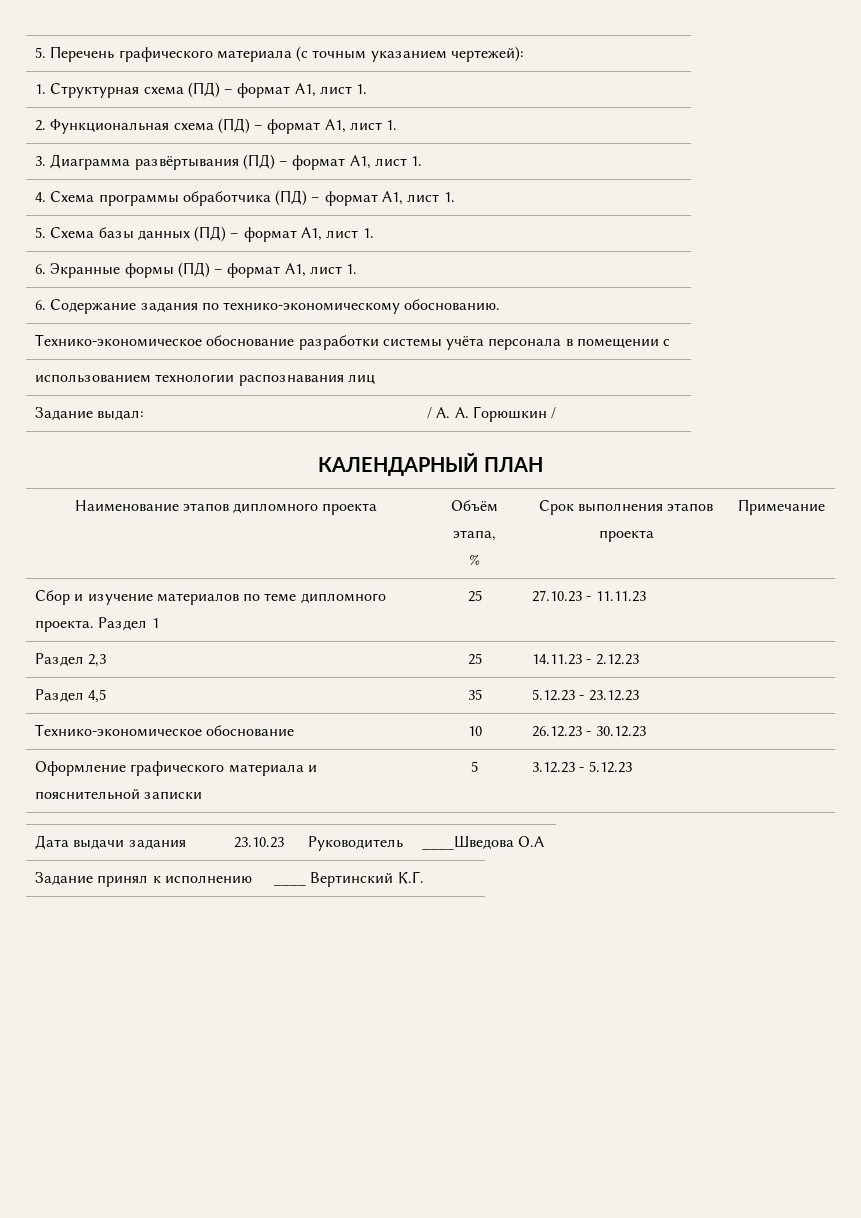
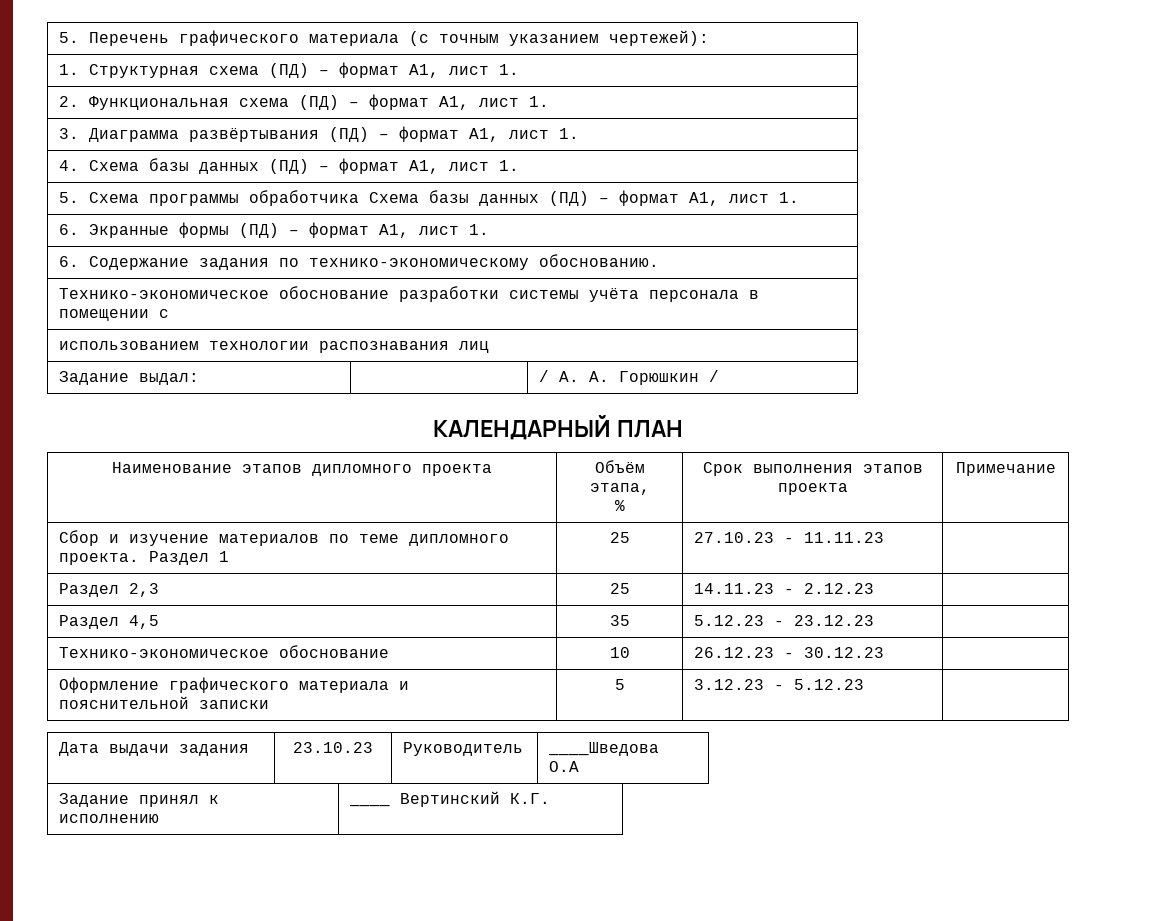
[98,191,271,206] программы обработчика -> [149,158,260,174] базы данных
(95, 233) none -> [149,190,420,206] программы обработчика Схема

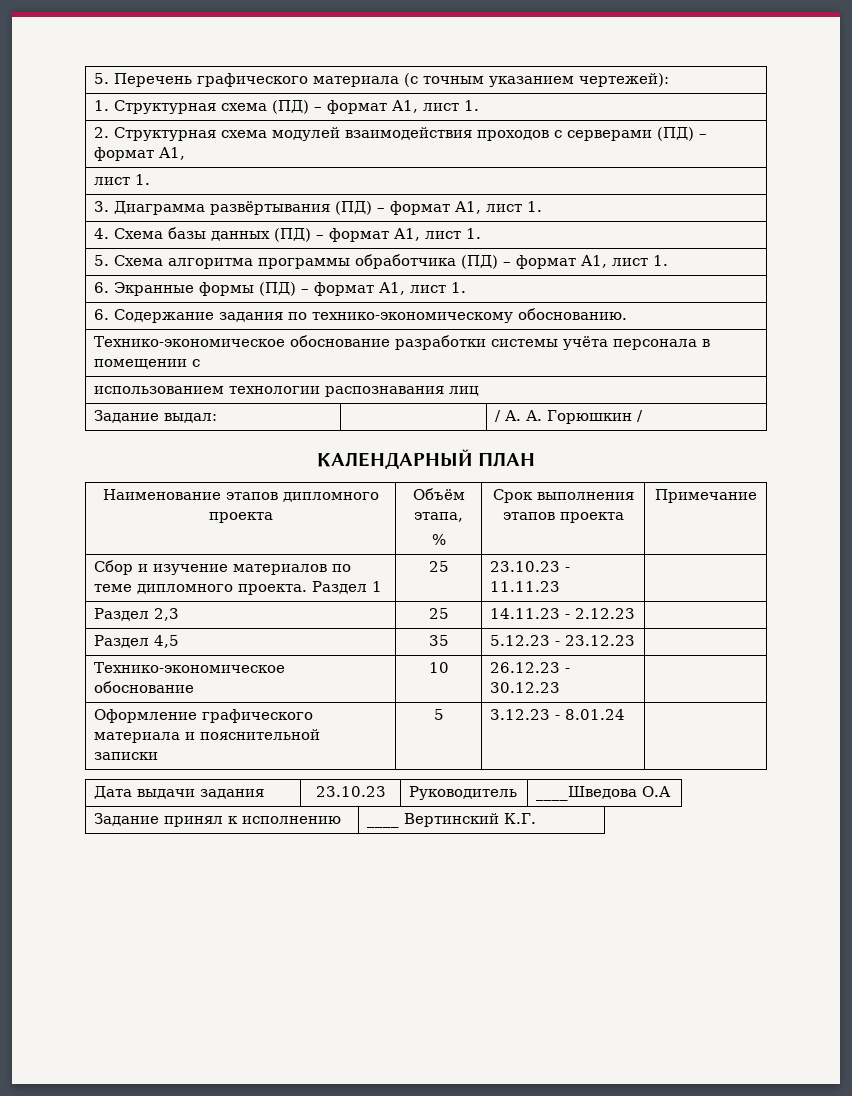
[89,94,470,110] Функциональная схема (ПД) – формат А1, -> [114,127,708,141] [94,147,186,161] Структурная схема модулей взаимодействия проходов с серверами (ПД) – формат А1, //
(140, 197) none -> [168,258,254,269] алгоритма
[369,190,540,206] Схема базы данных -> (457, 261) none
[694,532,775,543] 27.10.23 -> [490,561,561,572] 23.10.23
[794,679,865,690] 5.12.23 -> [565,709,626,720] 8.01.24

